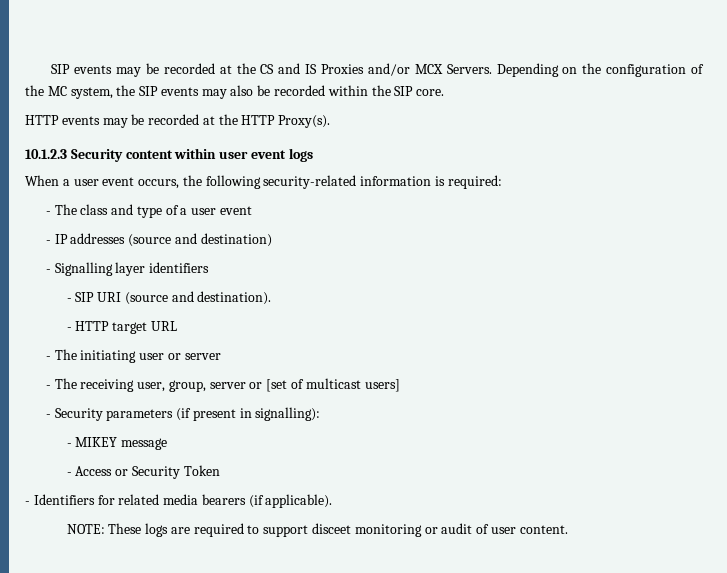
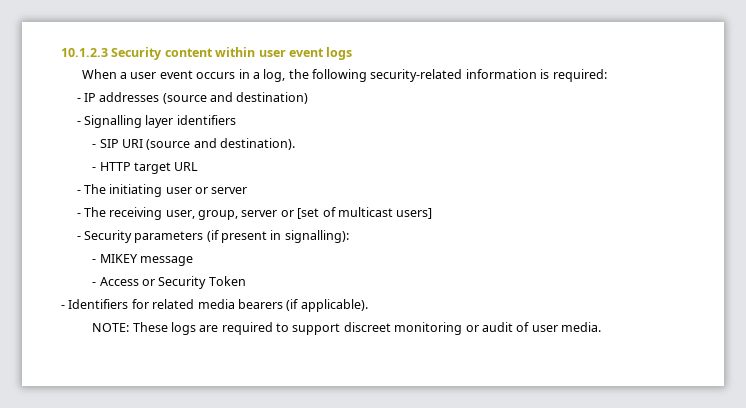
[51,63,704,77] [25,85,445,99] [25,114,331,128] SIP events may be recorded at the CS and IS Proxies and/or MCX Servers. Depending on the configuration of the MC system, the SIP events may also be recorded within the SIP core. // HTTP events may be recorded at the HTTP Proxy(s). // -> (61, 52) none
[138,179,180,189] occurs, -> [196,69,286,82] occurs in a log,
[45,204,253,218] // - The class and type of a user event -> (607, 75) none
[312,523,352,534] disceet -> [343,322,391,332] discreet
[519,525,568,534] content. -> [561,322,602,332] media.

